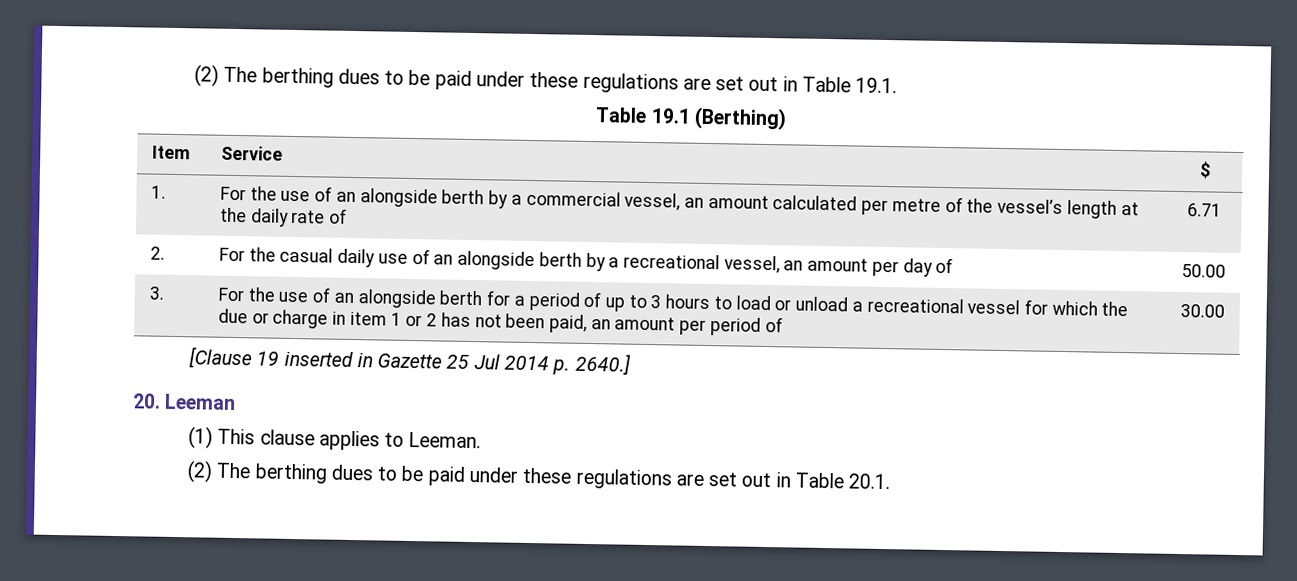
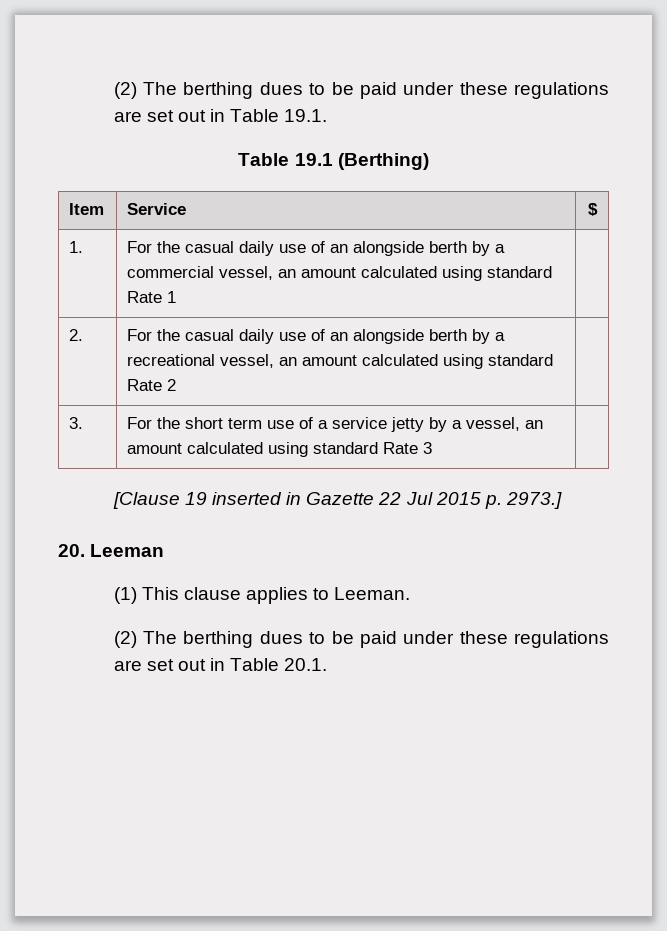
(277, 193) none -> [185,241,275,256] casual daily
[861,196,1139,219] [220,207,348,227] [1186,203,1222,217] per metre of the vessel’s length at the daily rate of | 6.71 -> [442,266,553,281] [127,291,177,303] using standard Rate 1 |
[871,257,954,277] [1180,264,1226,278] [149,286,165,300] [218,287,1129,317] [218,308,783,336] [1179,303,1225,318] per day of | 50.00 // 3. | For the use of an alongside berth for a period of up to 3 hours to load or unload a recreational vessel for which the due or charge in item 1 or 2 has not been paid, an amount per period of | 30.00 -> [362,354,554,369] [127,379,177,391] [69,417,84,429] [127,417,544,432] [127,442,433,457] calculated using standard Rate 2 | // 3. | For the short term use of a service jetty by a vessel, an amount calculated using standard Rate 3 |
[446,353,631,375] 25 Jul 2014 p. 2640.] -> [378,492,562,509] 22 Jul 2015 p. 2973.]

